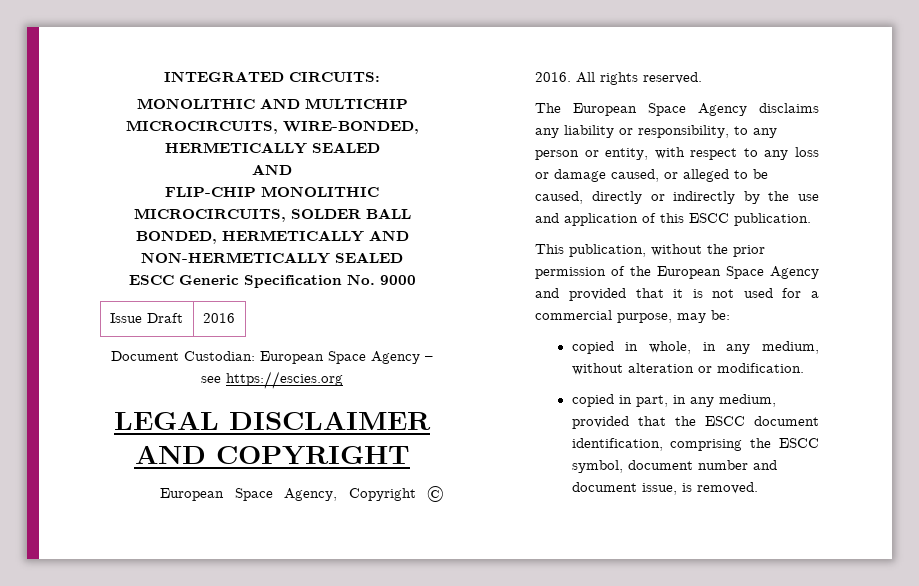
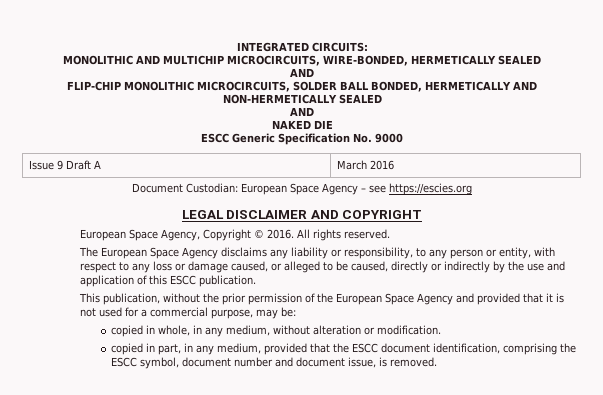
(403, 257) none -> [290,107,314,116] [271,120,333,129] // AND // NAKED DIE
(142, 318) none -> [56,160,63,170] 9
(183, 318) | -> [93,160,101,169] [336,160,367,170] A | March

